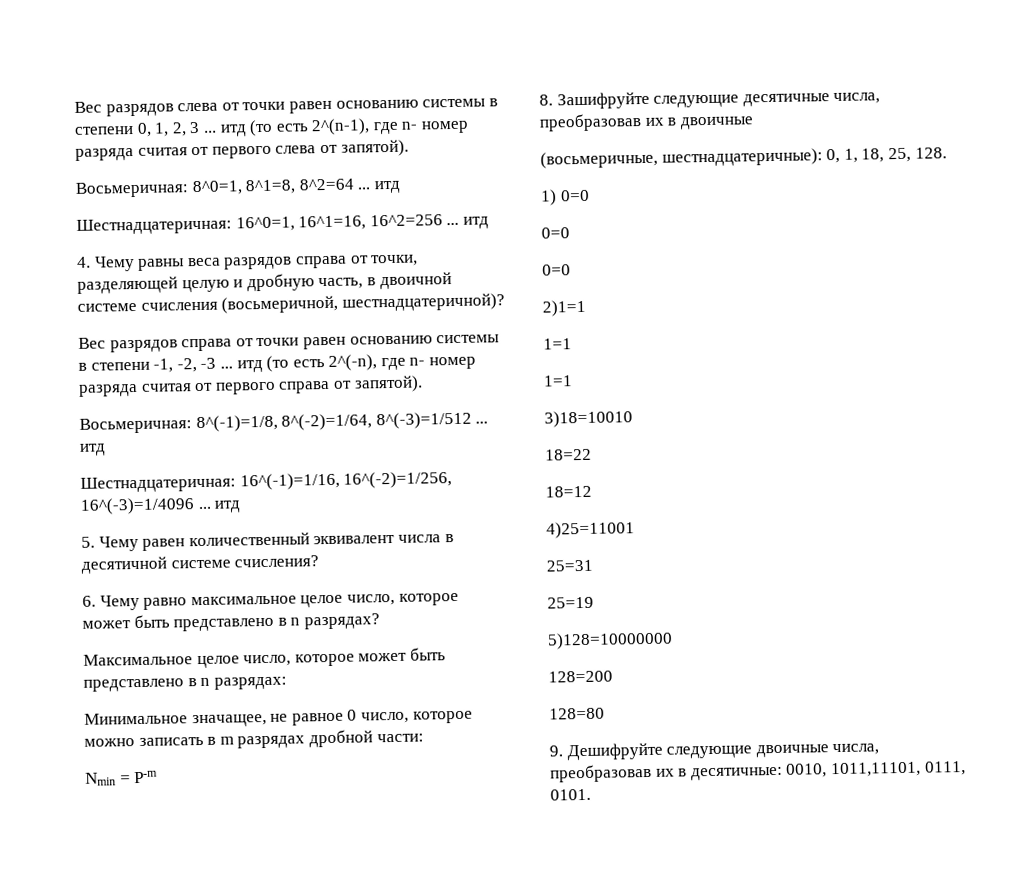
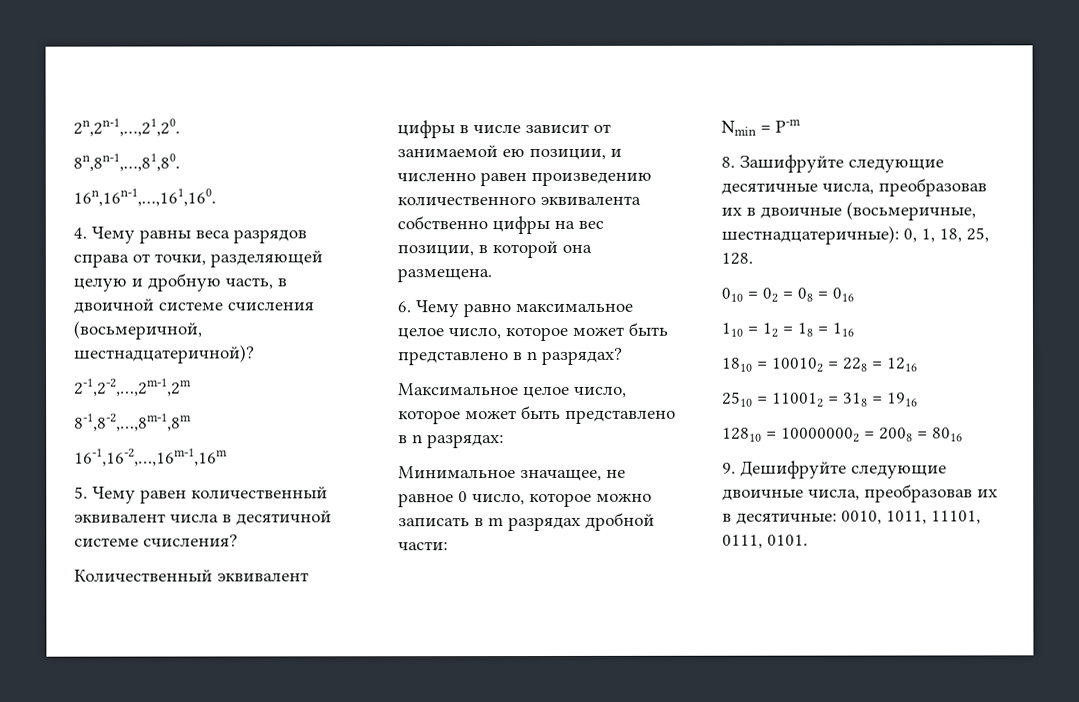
[74,98,498,117] [74,118,470,137] [75,139,409,161] [75,178,401,198] [76,214,489,235] Вес разрядов слева от точки равен основанию системы в степени 0, 1, 2, 3 ... итд (то есть 2^(n-1), где n- номер разряда считая от первого слева от запятой). // Восьмеричная: 8^0=1, 8^1=8, 8^2=64 ... итд // Шестнадцатеричная: 16^0=1, 16^1=16, 16^2=256 ... итд -> [73,118,180,137] [73,153,180,172] [73,188,216,207] 2n,2n-1,…,21,20. // 8n,8n-1,…,81,80. // 16n,16n-1,…,161,160.
[78,334,501,353] [78,354,477,373] [78,375,423,397] [79,411,489,434] [79,443,106,456] [80,471,453,493] [80,497,242,515] Вес разрядов справа от точки равен основанию системы в степени -1, -2, -3 ... итд (то есть 2^(-n), где n- номер разряда считая от первого справа от запятой). // Восьмеричная: 8^(-1)=1/8, 8^(-2)=1/64, 8^(-3)=1/512 ... итд // Шестнадцатеричная: 16^(-1)=1/16, 16^(-2)=1/256, 16^(-3)=1/4096 ... итд -> [74,378,192,397] [74,413,192,432] [74,448,228,467] 2-1,2-2,…,2m-1,2m // 8-1,8-2,…,8m-1,8m // 16-1,16-2,…,16m-1,16m
(320, 561) none -> [74,569,309,582] [397,120,611,139] [397,145,622,161] [397,171,652,187] [397,195,641,206] [397,215,604,235] [397,240,592,259] [397,268,492,283] // Количественный эквивалент цифры в числе зависит от занимаемой ею позиции, и численно равен произведению количественного эквивалента собственно цифры на вес позиции, в которой она размещена.
(754, 123) // -> (842, 212) none
[540,189,590,206] [541,227,570,239] [542,264,571,276] [542,299,586,317] [543,338,572,350] [543,375,573,387] [544,410,633,428] [545,448,592,461] [545,485,592,498] [546,521,635,539] [546,559,593,572] [547,596,594,609] [547,631,673,650] [548,670,613,683] [549,707,605,720] 1) 0=0 // 0=0 // 0=0 // 2)1=1 // 1=1 // 1=1 // 3)18=10010 // 18=22 // 18=12 // 4)25=11001 // 25=31 // 25=19 // 5)128=10000000 // 128=200 // 128=80 -> [721,287,854,303] [721,322,854,338] [722,357,918,373] [722,391,918,408] [722,427,963,443] 010 = 02 = 08 = 016 // 110 = 12 = 18 = 116 // 1810 = 100102 = 228 = 1216 // 2510 = 110012 = 318 = 1916 // 12810 = 100000002 = 2008 = 8016
[830,761,921,778] 1011,11101, -> [886,510,981,525] 1011, 11101,

